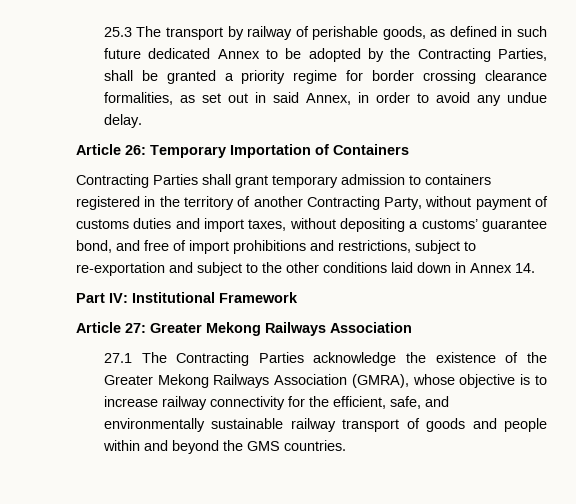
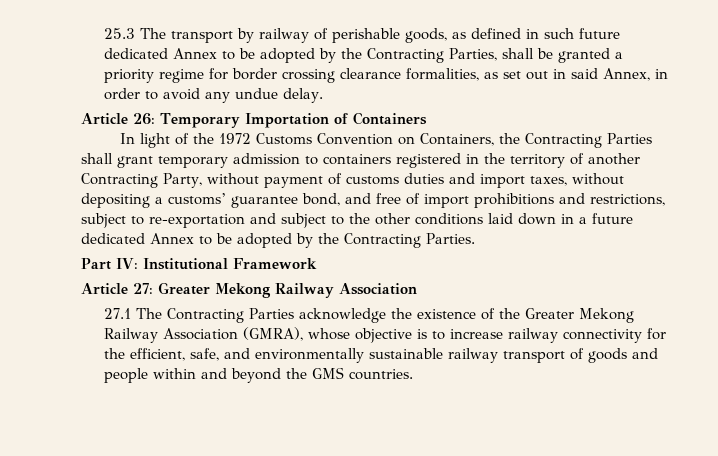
(409, 149) none -> [119,133,520,148] In light of the 1972 Customs Convention on Containers, the
[470,263,535,273] Annex 14. -> [579,213,633,224] [81,233,475,248] a future dedicated Annex to be adopted by the Contracting Parties.
[265,322,326,336] Railways -> [275,283,334,298] Railway
[213,374,270,388] Railways -> [103,328,158,343] Railway

